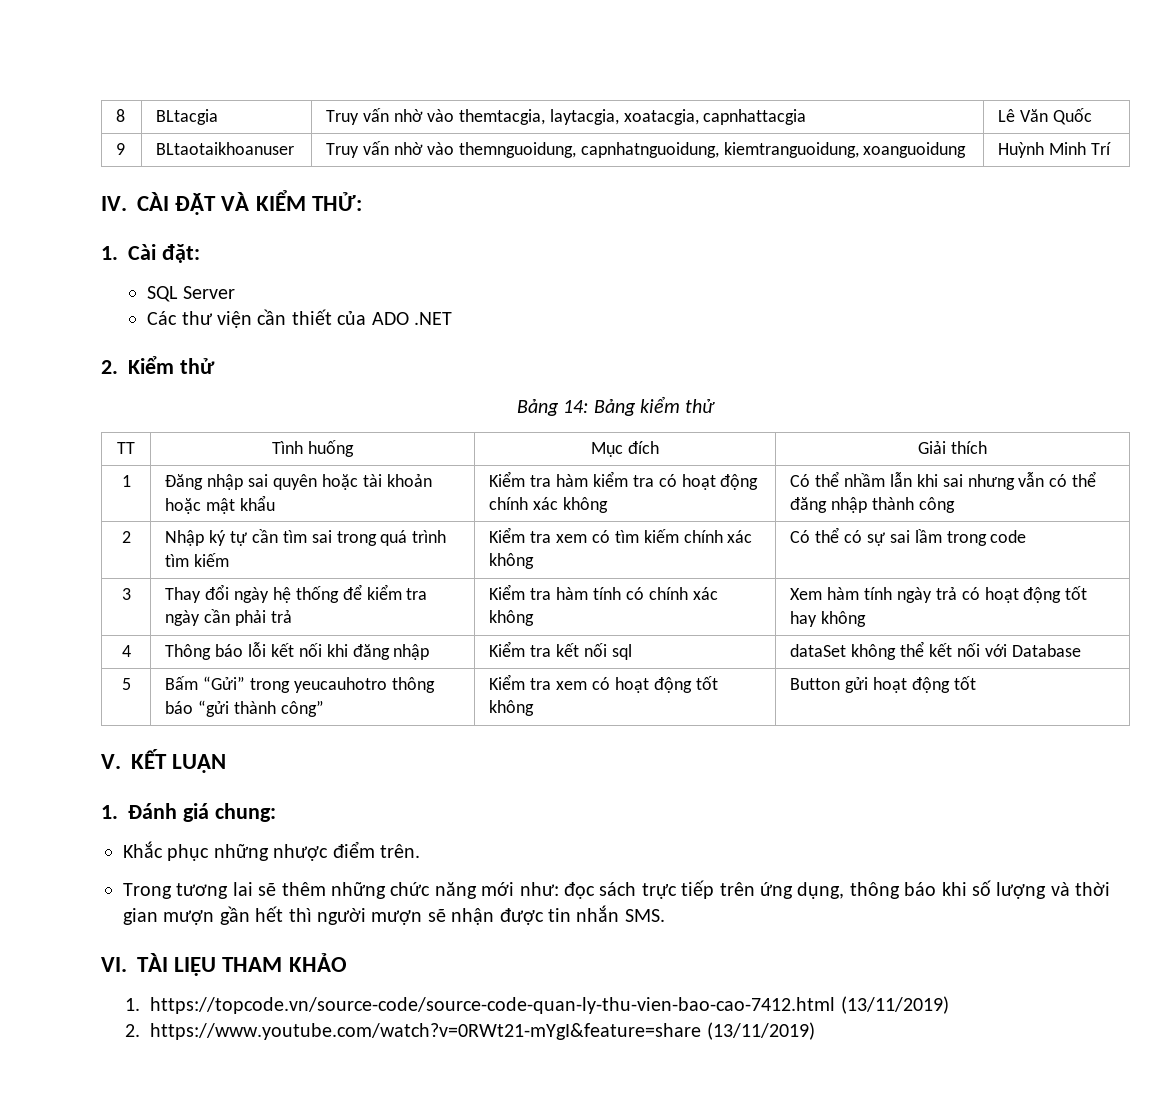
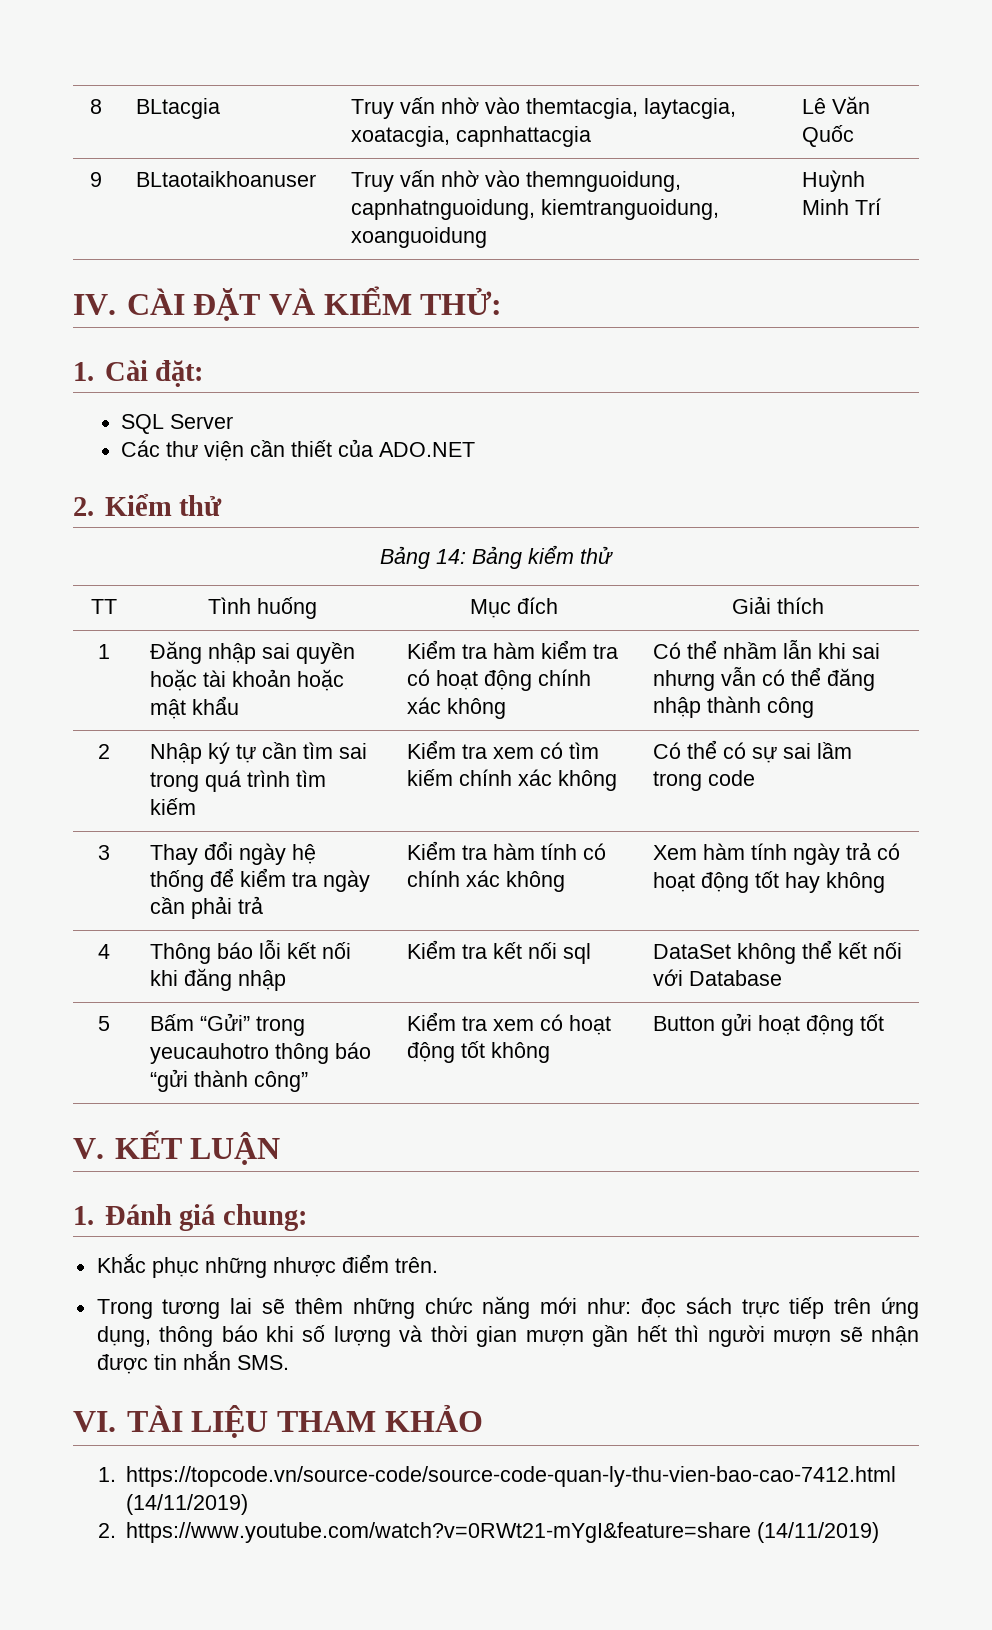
[371,312,453,325] ADO .NET -> [379,442,476,457] ADO.NET
[272,474,317,490] quyên -> [295,642,355,664] quyền
[790,644,847,657] dataSet -> [652,944,731,959] DataSet
[840,996,949,1014] (13/11/2019) -> [126,1494,249,1515] (14/11/2019)
[706,1022,815,1040] (13/11/2019) -> [757,1522,880,1543] (14/11/2019)

